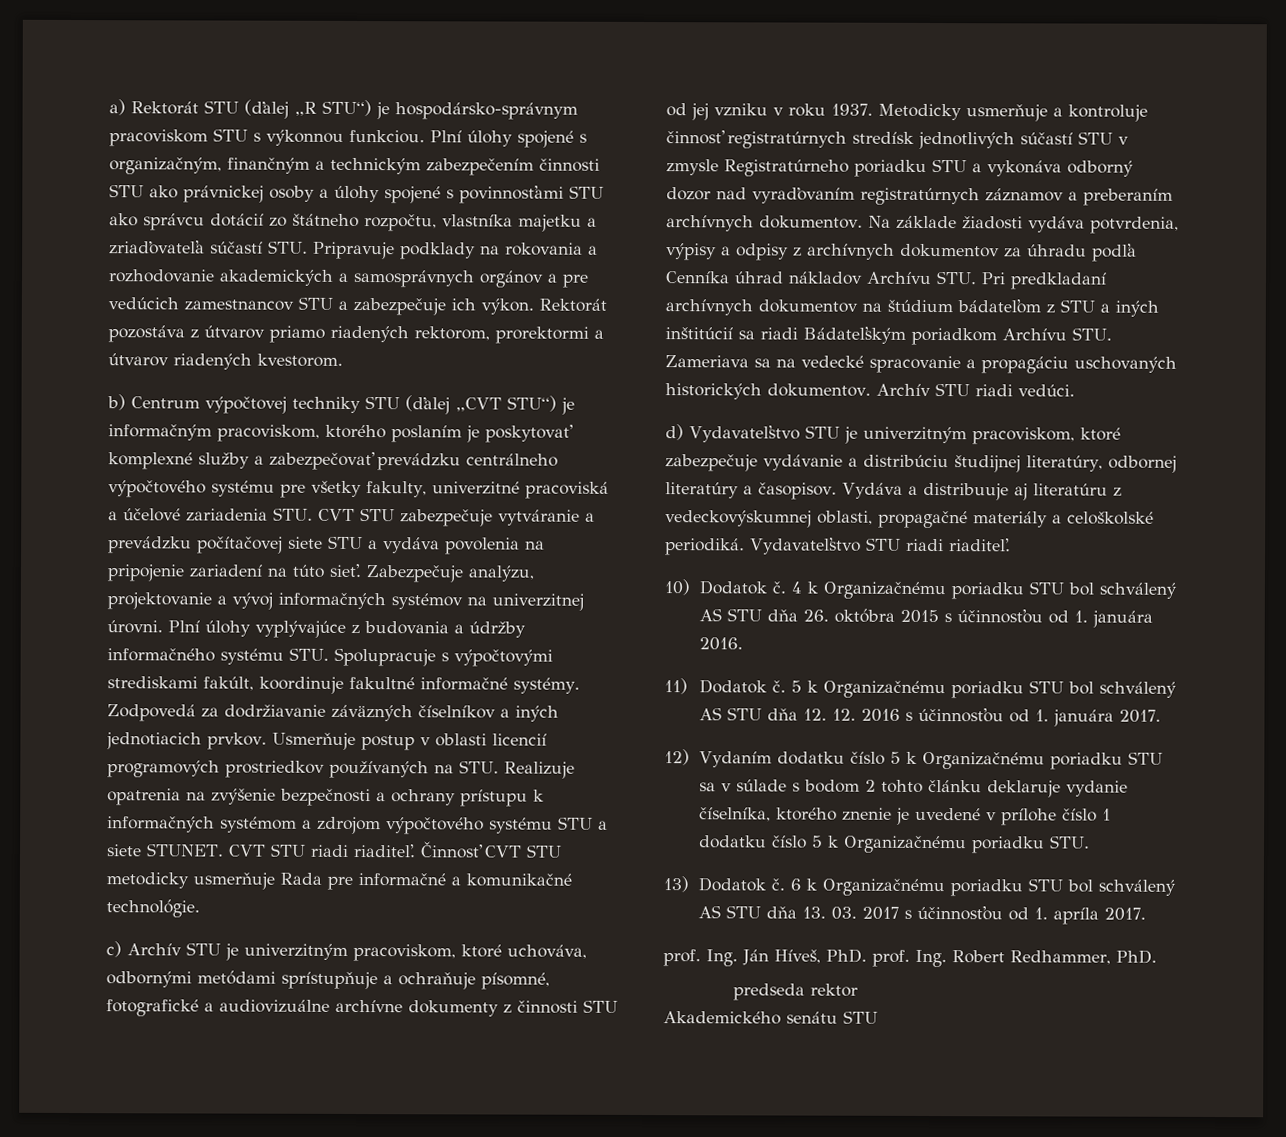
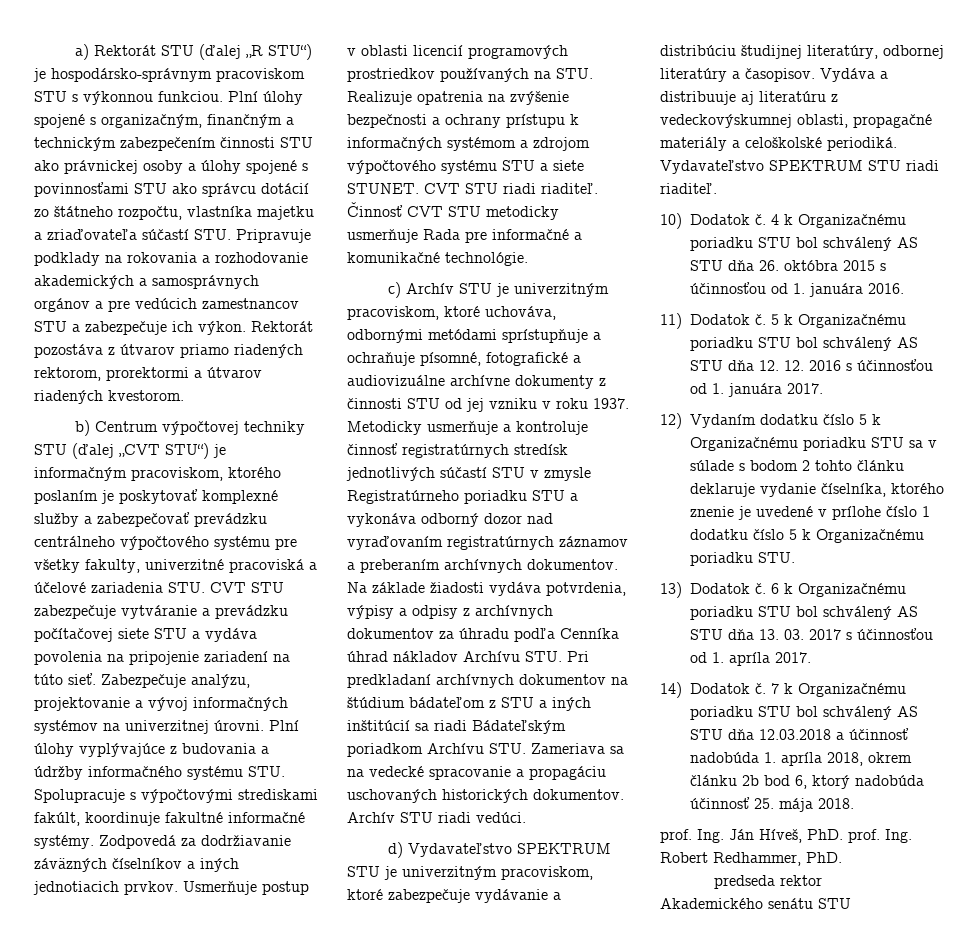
(800, 434) none -> [516,843,611,854] SPEKTRUM
(861, 546) none -> [769,160,863,171] SPEKTRUM
(1146, 914) none -> [660,682,906,698] [690,706,918,720] [690,728,909,740] [690,752,912,766] [690,775,924,789] [690,797,854,812] // 14) Dodatok č. 7 k Organizačnému poriadku STU bol schválený AS STU dňa 12.03.2018 a účinnosť nadobúda 1. apríla 2018, okrem článku 2b bod 6, ktorý nadobúda účinnosť 25. mája 2018.

